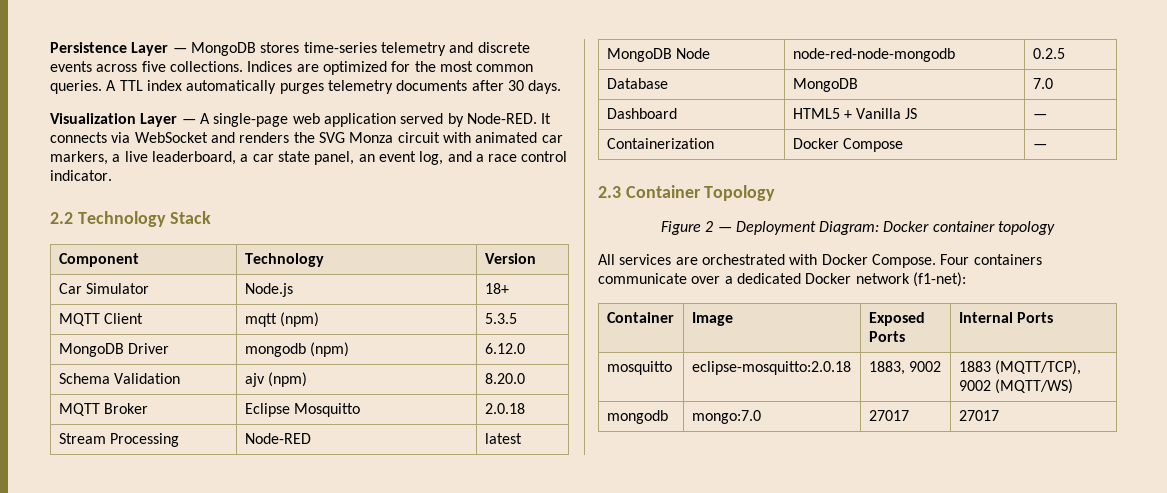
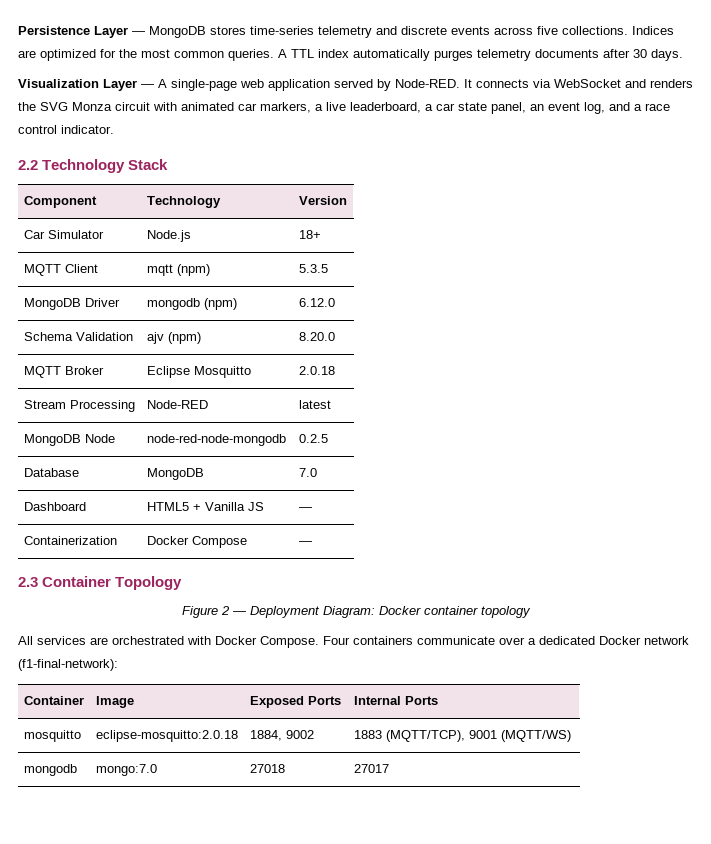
[912,272,966,287] (f1-net): -> [18,659,118,671] (f1-final-network):
[868,361,905,375] 1883, -> [249,730,282,741] 1884,
[958,380,991,391] 9002 -> [468,730,497,739] 9001
[868,410,909,421] 27017 -> [249,764,285,773] 27018

